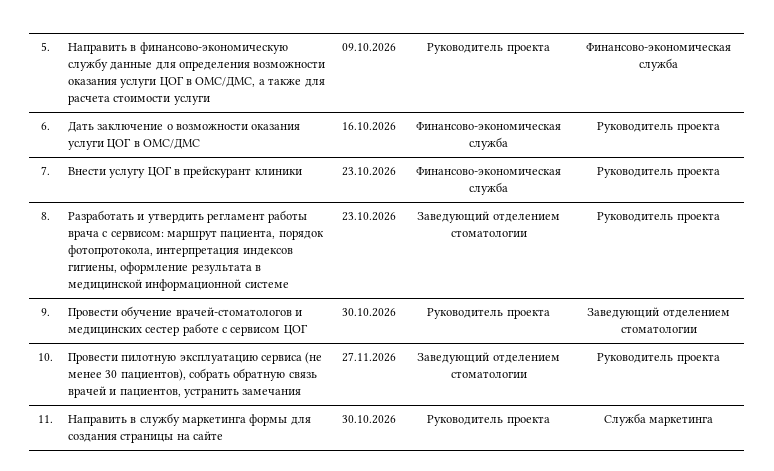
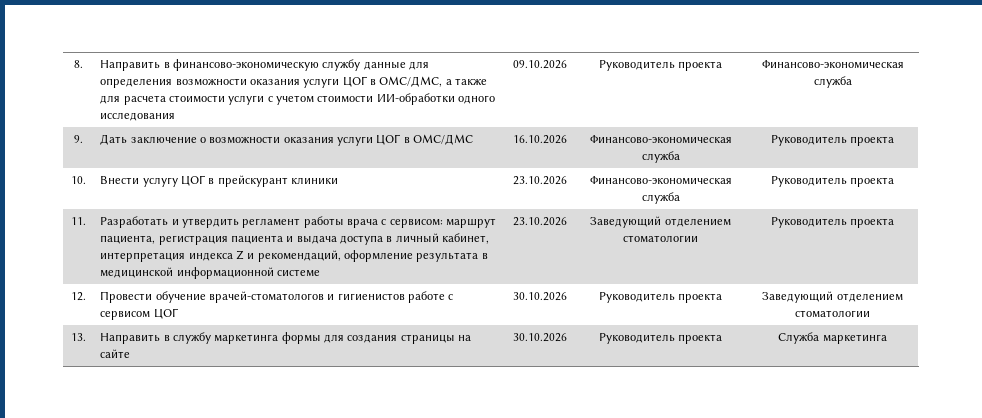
[40,42,50,51] 5. -> [74,60,83,68] 8.
(210, 100) none -> [267,93,496,105] [100,112,176,121] с учетом стоимости ИИ-обработки одного исследования
[40,122,50,130] 6. -> [74,135,83,143] 9.
[40,166,50,175] 7. -> [71,176,86,184] 10.
[40,212,50,220] 8. -> [71,217,86,225] 11.
[278,230,324,240] [67,245,293,257] [67,264,117,273] порядок фотопротокола, интерпретация индексов гигиены, -> [158,233,490,245] [100,250,341,262] регистрация пациента и выдача доступа в личный кабинет, интерпретация индекса Z и рекомендаций,
[40,308,50,316] 9. -> [71,292,86,301] 12.
[67,326,180,336] медицинских сестер -> [337,293,405,301] гигиенистов
[37,353,53,361] [67,352,323,364] [67,368,317,381] [67,386,302,398] [341,352,396,362] [417,352,560,364] [450,371,527,378] [597,353,720,364] [37,415,53,423] 10. | Провести пилотную эксплуатацию сервиса (не менее 30 пациентов), собрать обратную связь врачей и пациентов, устранить замечания | 27.11.2026 | Заведующий отделением стоматологии | Руководитель проекта // 11. -> [71,333,86,341] 13.

